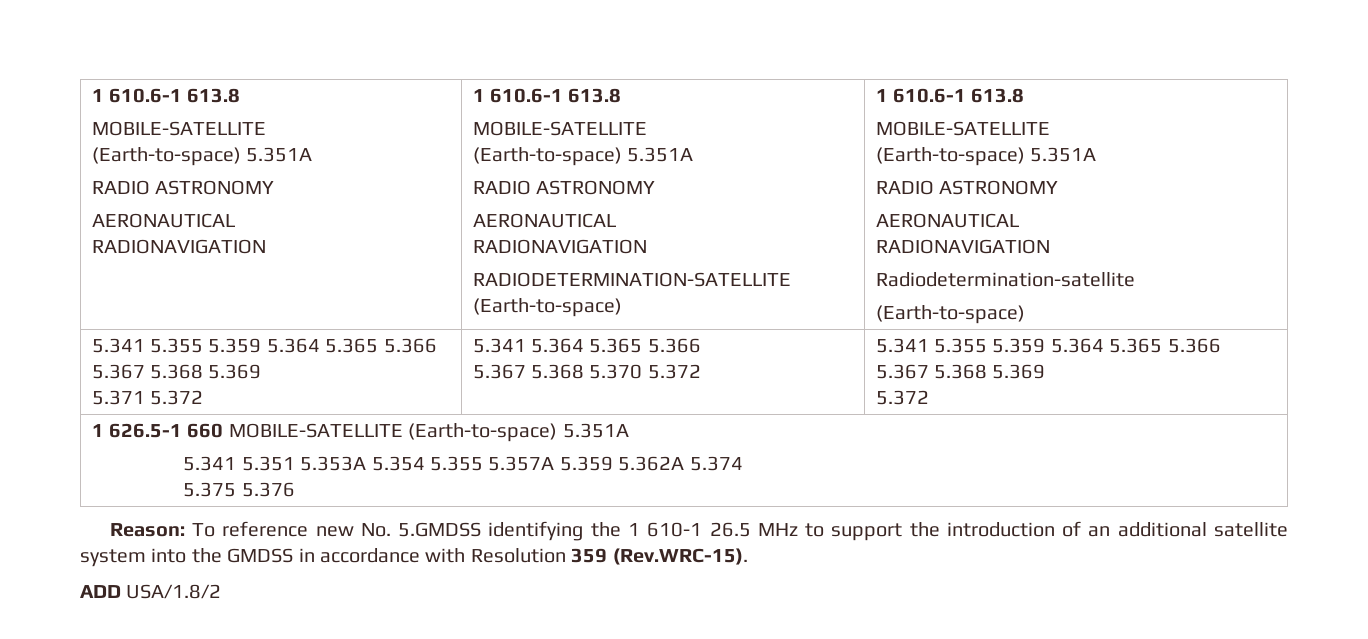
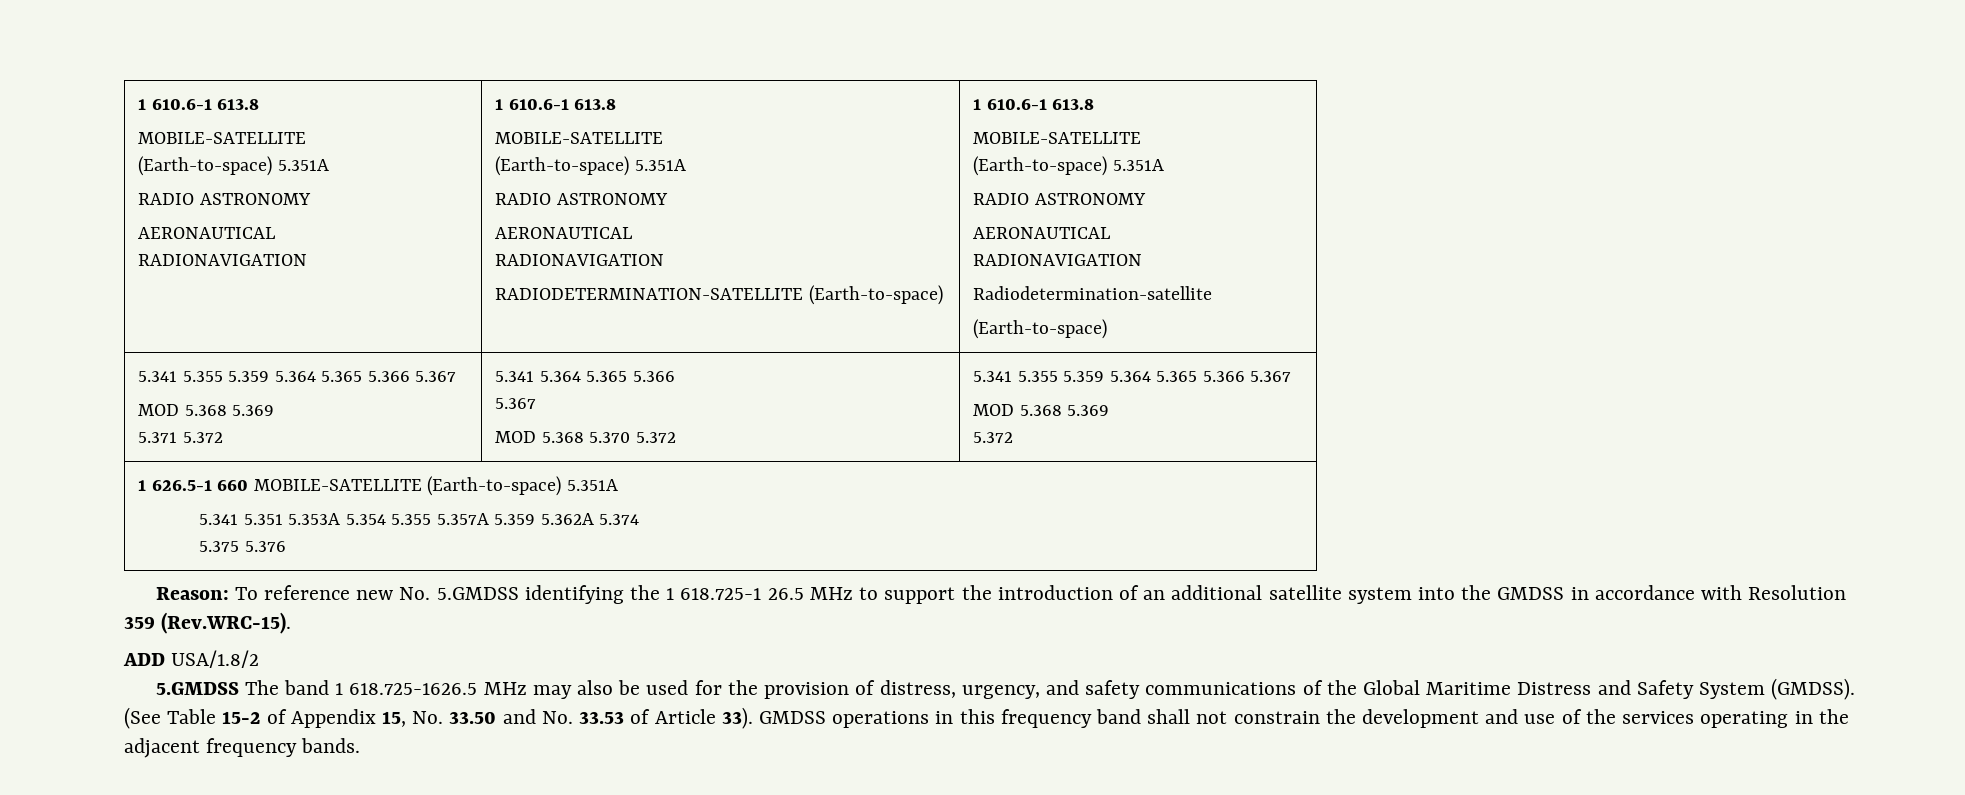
(145, 371) none -> [138,404,180,416] // MOD
(526, 371) none -> [495,431,537,443] // MOD
(929, 371) none -> [973,404,1015,416] // MOD
[647,522,703,537] 610-1 -> [680,588,762,600] 618.725-1
(222, 591) none -> [155,678,1856,700] [124,707,1849,729] [124,738,361,758] // 5.GMDSS The band 1 618.725-1626.5 MHz may also be used for the provision of distress, urgency, and safety communications of the Global Maritime Distress and Safety System (GMDSS). (See Table 15-2 of Appendix 15, No. 33.50 and No. 33.53 of Article 33). GMDSS operations in this frequency band shall not constrain the development and use of the services operating in the adjacent frequency bands.

